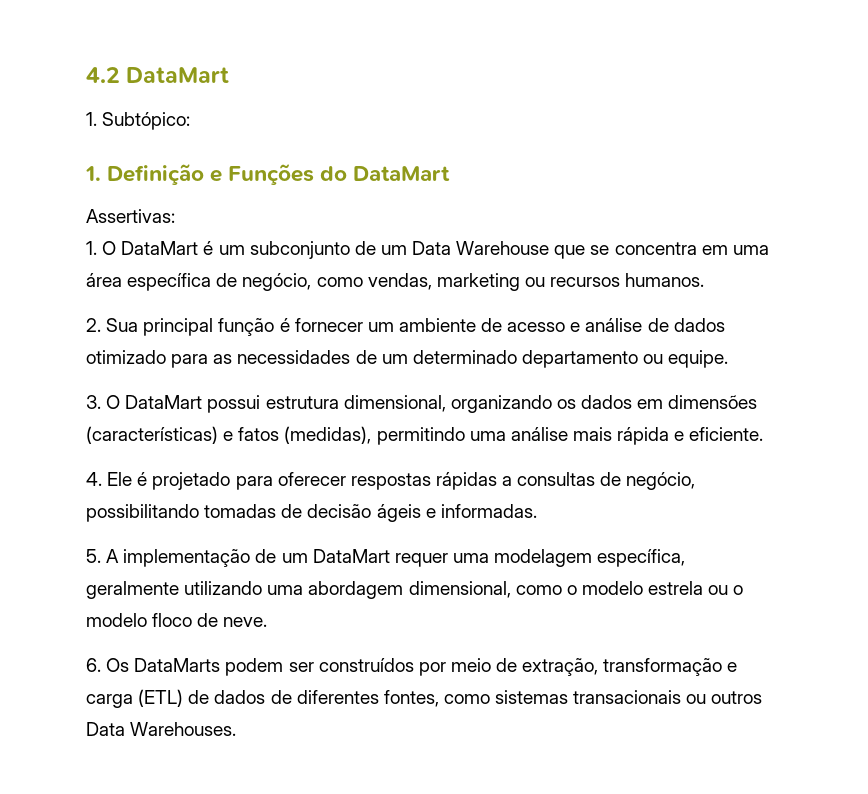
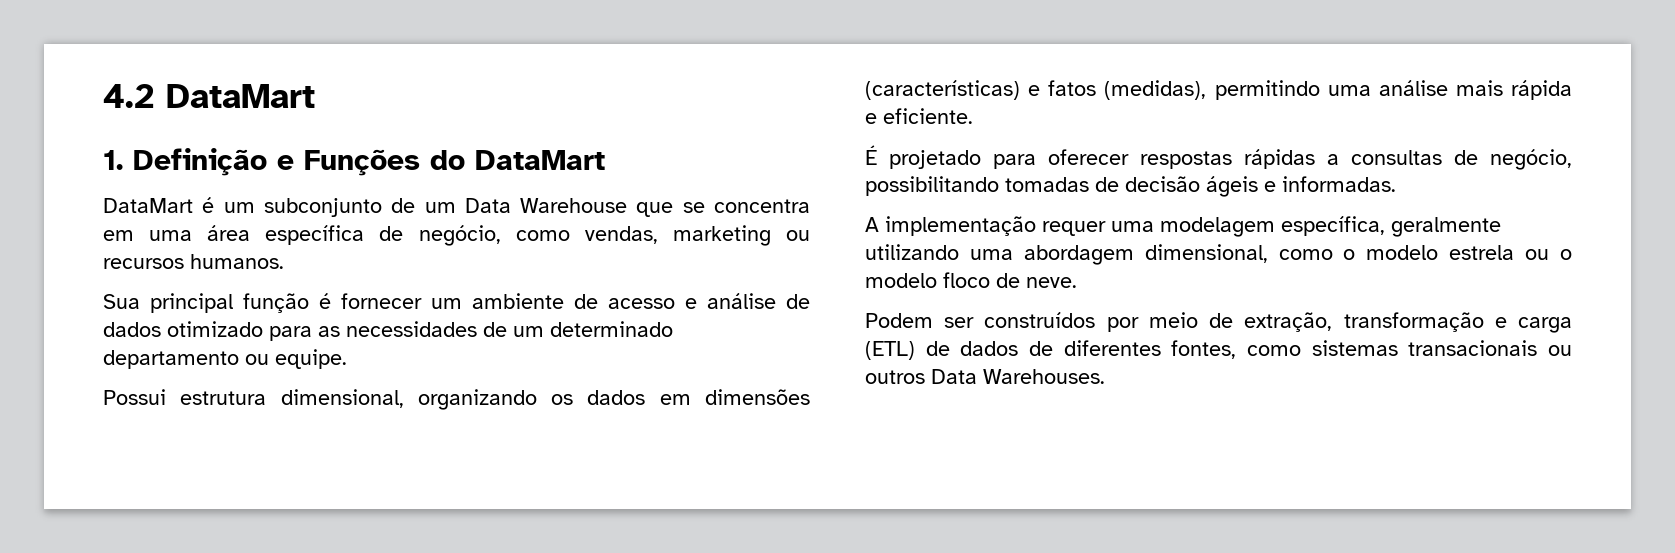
[86,112,191,130] // 1. Subtópico: -> (315, 96) none
[86,209,175,223] [86,241,117,255] Assertivas: // 1. O -> (605, 160) none
[86,318,101,332] 2. -> (284, 261) none
[86,395,261,413] 3. O DataMart possui -> [103,389,166,405] Possui
[86,472,148,486] 4. Ele é -> [865,145,877,165] É
[86,549,101,563] 5. -> (1396, 184) none
[255,549,390,563] de um DataMart -> (1036, 226) none
[86,658,284,676] 6. Os DataMarts podem -> [865,313,933,328] Podem

